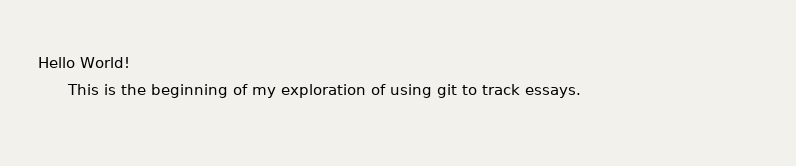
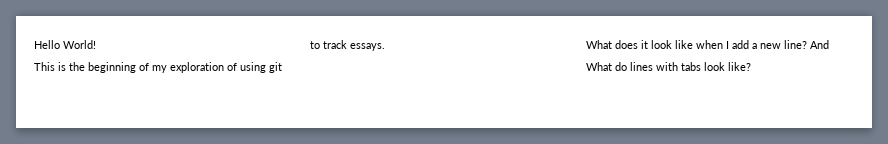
(582, 92) none -> [586,40,829,49] [586,62,751,71] // What does it look like when I add a new line? And // What do lines with tabs look like?

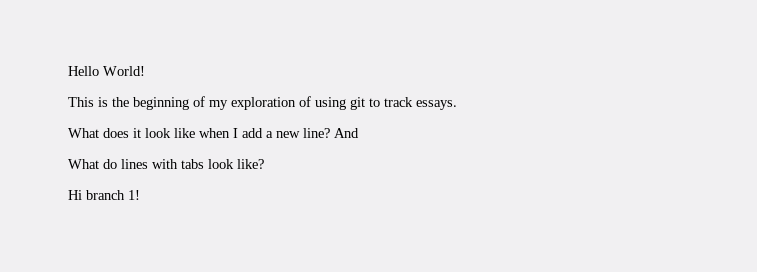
(751, 66) none -> [68,190,140,200] // Hi branch 1!

